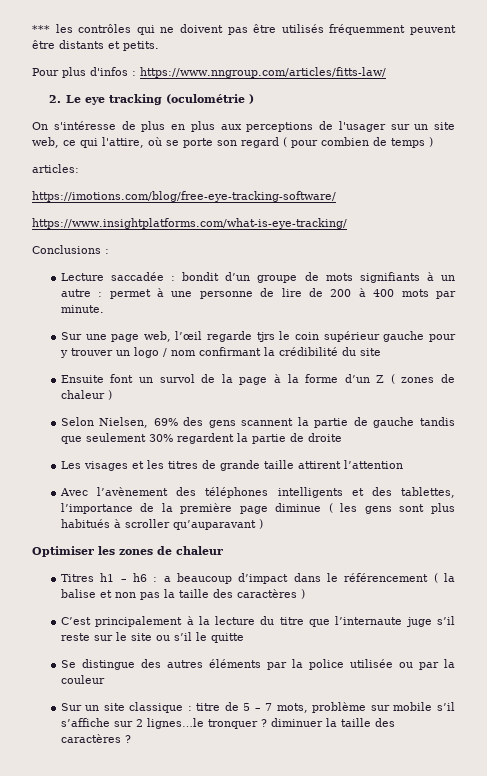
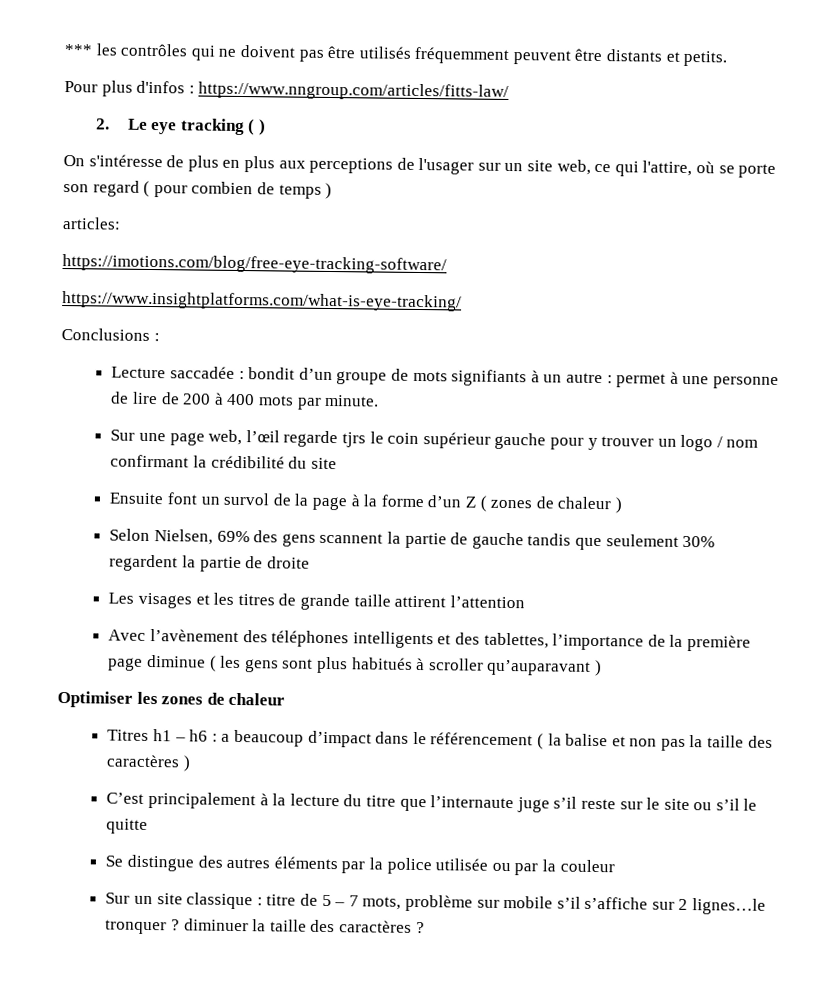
[166,94,246,104] (oculométrie -> [248,119,256,136] (

